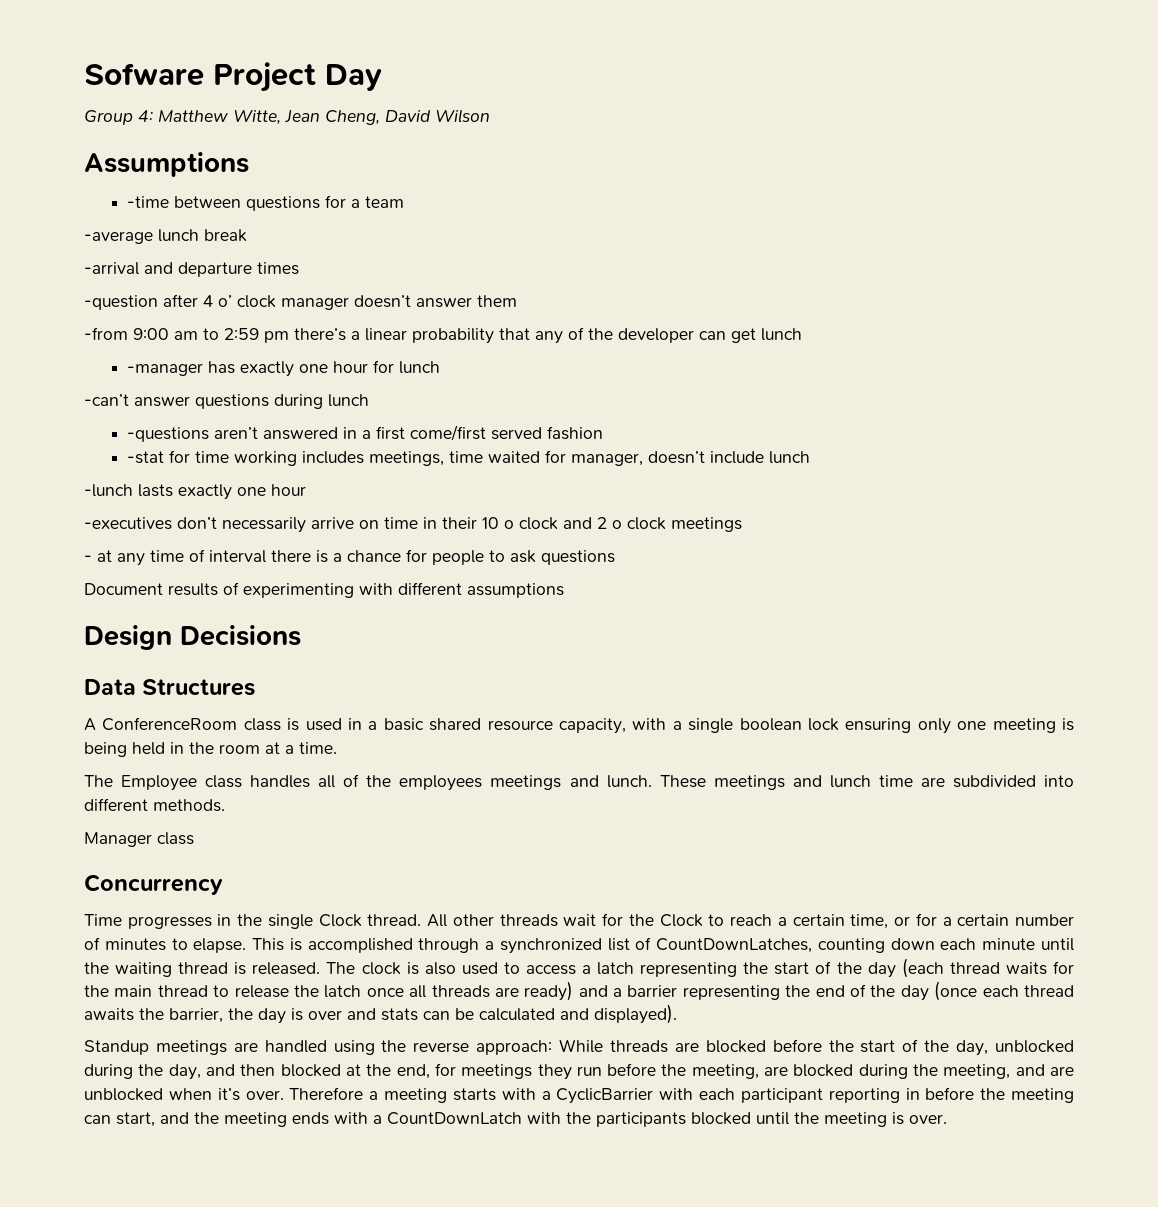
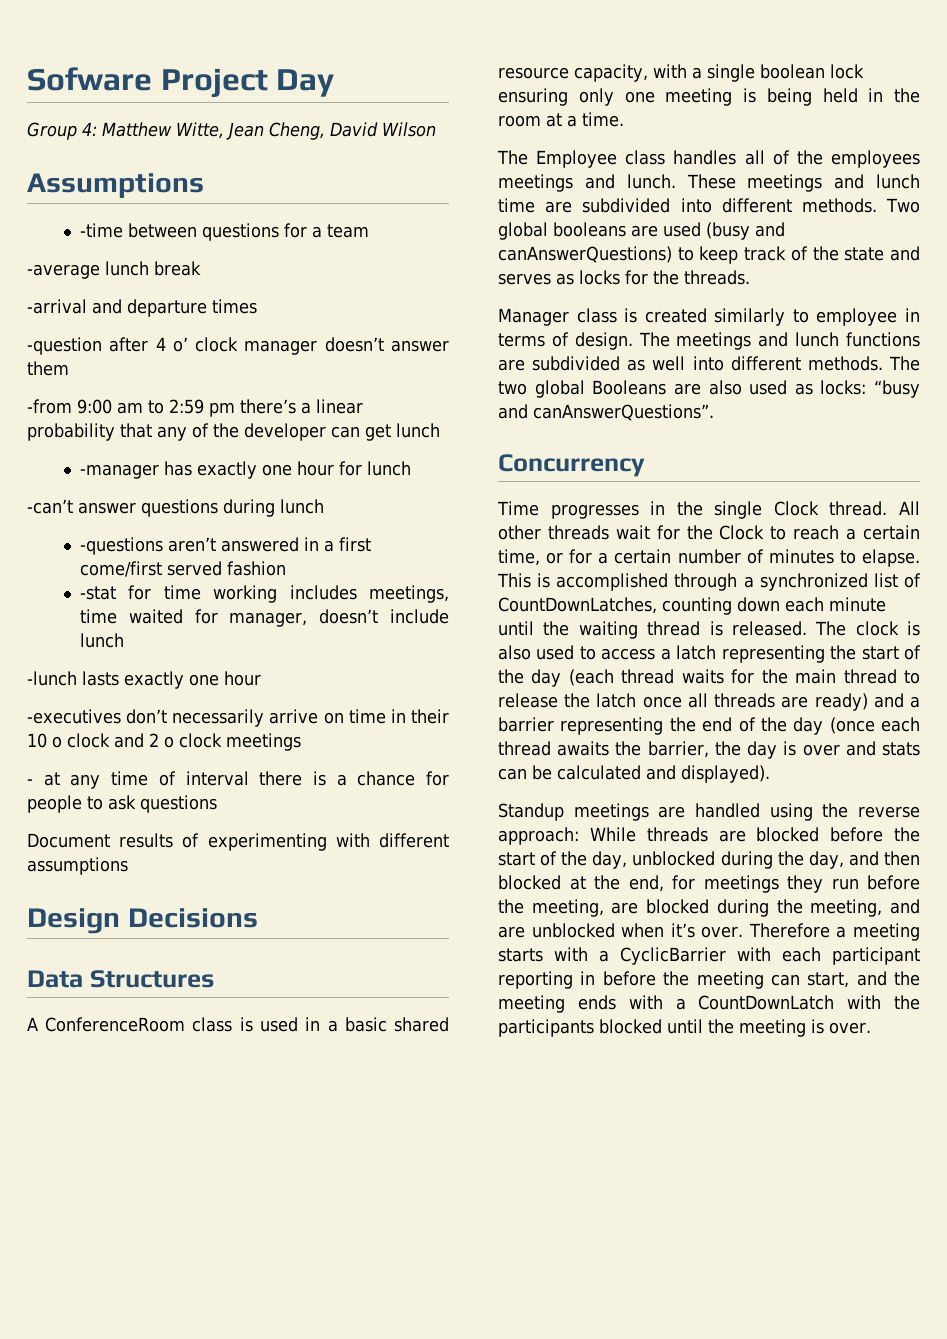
[84,832,194,847] // Manager class -> [886,198,921,213] [498,222,785,240] [498,246,920,264] [498,270,750,285] [498,308,920,326] [498,332,920,350] [498,356,920,371] [498,380,920,398] [498,404,714,421] Two global booleans are used (busy and canAnswerQuestions) to keep track of the state and serves as locks for the threads. // Manager class is created similarly to employee in terms of design. The meetings and lunch functions are subdivided as well into different methods. The two global Booleans are also used as locks: “busy and canAnswerQuestions”.

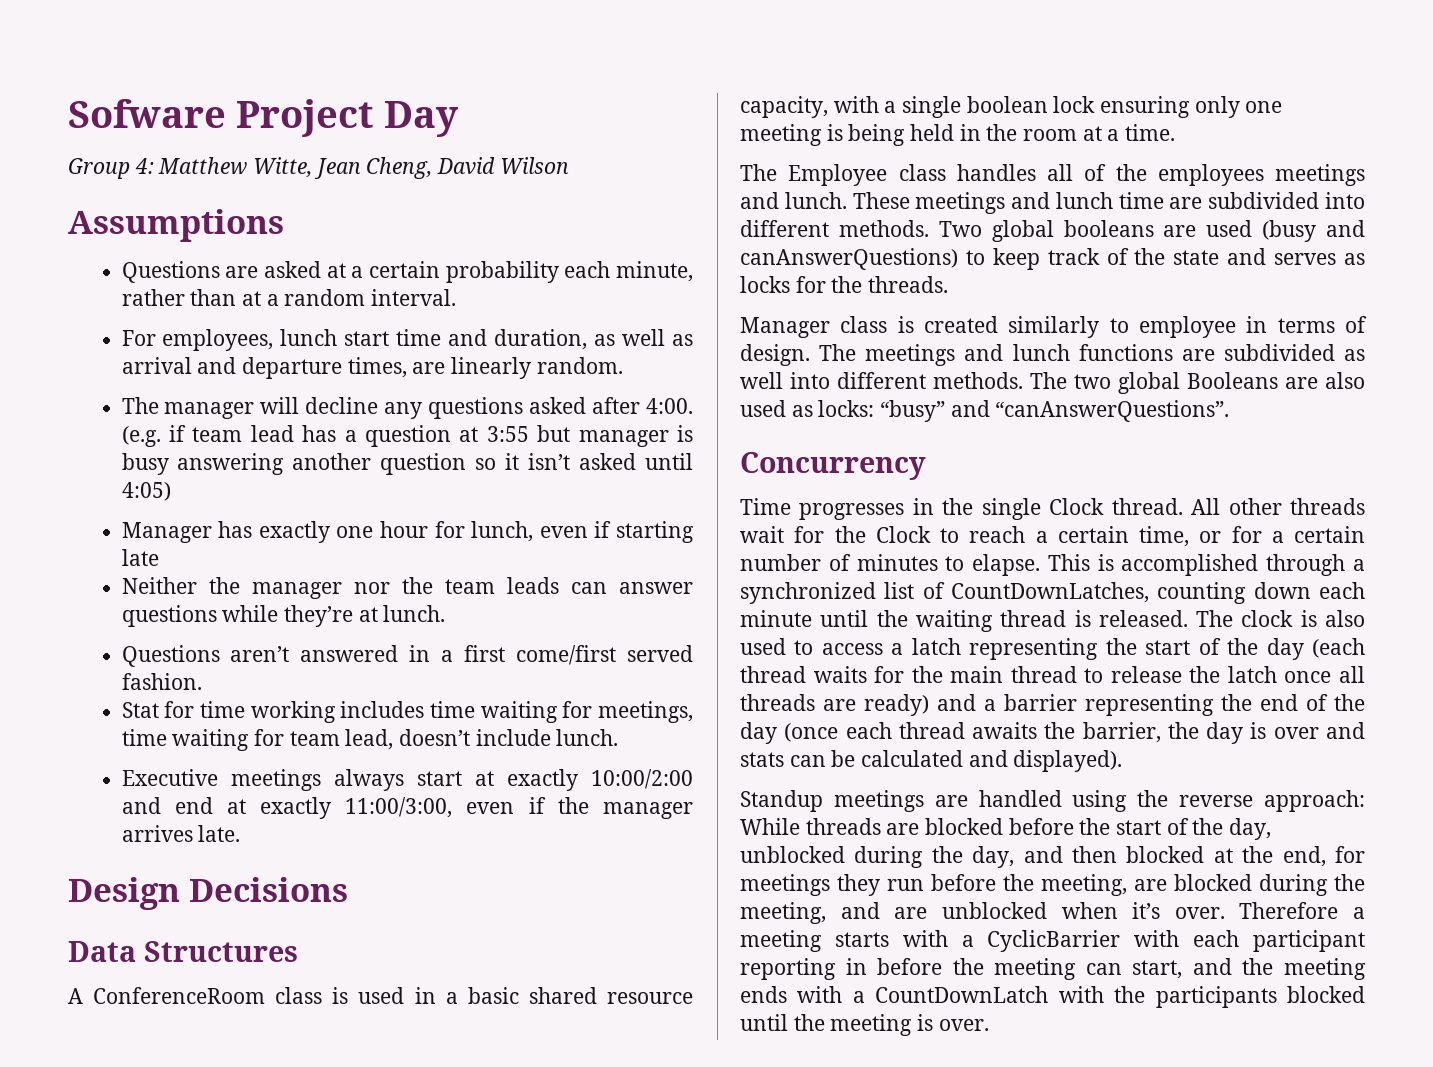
[80,223,370,241] [27,261,201,279] [27,299,257,317] [27,337,449,355] [27,361,69,376] [27,399,363,417] [27,423,440,441] [80,464,160,479] -time between questions for a team // -average lunch break // -arrival and departure times // -question after 4 o’ clock manager doesn’t answer them // -from 9:00 am to 2:59 pm there’s a linear probability that any of the developer can get lunch // -manager -> [121,261,693,283] [121,289,456,306] [121,329,693,351] [121,357,623,379] [121,397,693,419] [121,425,693,447] [121,453,693,475] [121,482,171,501] [121,522,212,543] Questions are asked at a certain probability each minute, rather than at a random interval. // For employees, lunch start time and duration, as well as arrival and departure times, are linearly random. // The manager will decline any questions asked after 4:00. (e.g. if team lead has a question at 3:55 but manager is busy answering another question so it isn’t asked until 4:05) // Manager
[367,461,412,476] [27,499,324,517] [80,537,164,555] lunch // -can’t answer questions during lunch // -questions -> [471,521,694,543] [121,549,159,566] [121,577,693,599] [121,605,446,627] [121,645,220,667] lunch, even if starting late // Neither the manager nor the team leads can answer questions while they’re at lunch. // Questions
[227,561,287,576] [80,586,117,600] fashion // -stat -> [121,673,202,690] [121,702,159,718] fashion. // Stat
[369,585,449,603] [80,609,450,627] [80,633,125,648] [27,671,261,689] [27,709,450,727] [27,733,301,751] [27,771,449,789] [27,795,217,813] [27,833,449,851] [27,857,128,875] meetings, time waited for manager, doesn’t include lunch // -lunch lasts exactly one hour // -executives don’t necessarily arrive on time in their 10 o clock and 2 o clock meetings // - at any time of interval there is a chance for people to ask questions // Document results of experimenting with different assumptions -> [429,701,693,723] [121,729,619,751] [121,769,693,791] [121,797,693,819] [121,825,241,842] time waiting for meetings, time waiting for team lead, doesn’t include lunch. // Executive meetings always start at exactly 10:00/2:00 and end at exactly 11:00/3:00, even if the manager arrives late.
[874,380,920,398] [498,404,714,421] “busy and canAnswerQuestions”. -> [880,400,1230,422] “busy” and “canAnswerQuestions”.

